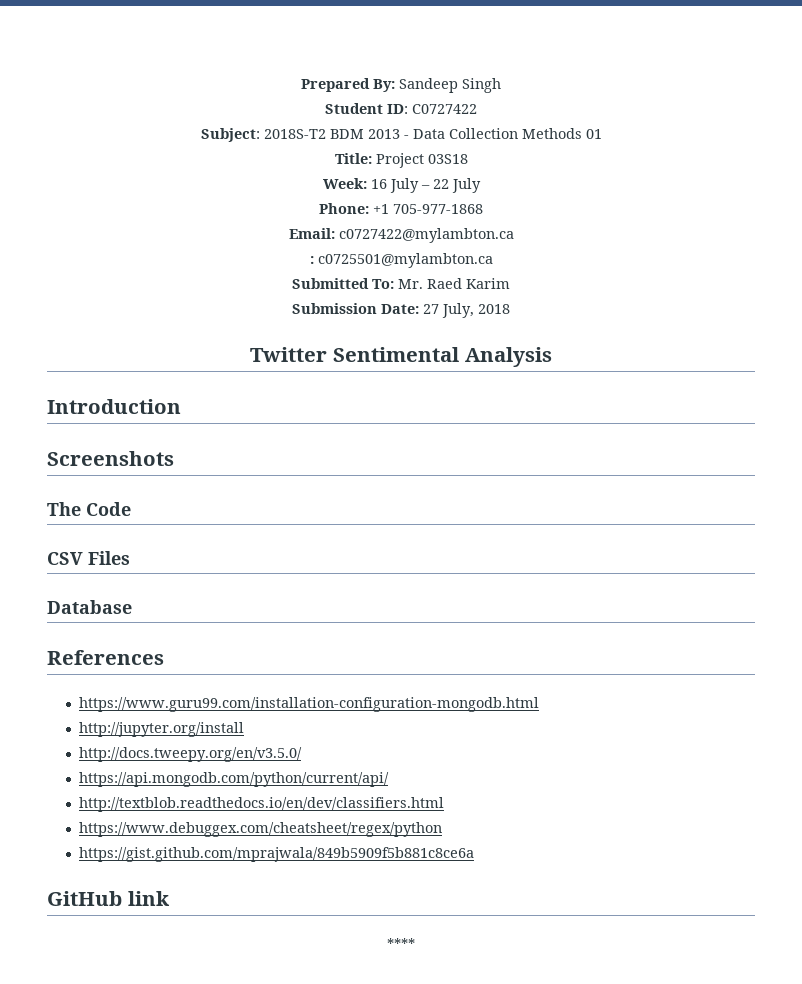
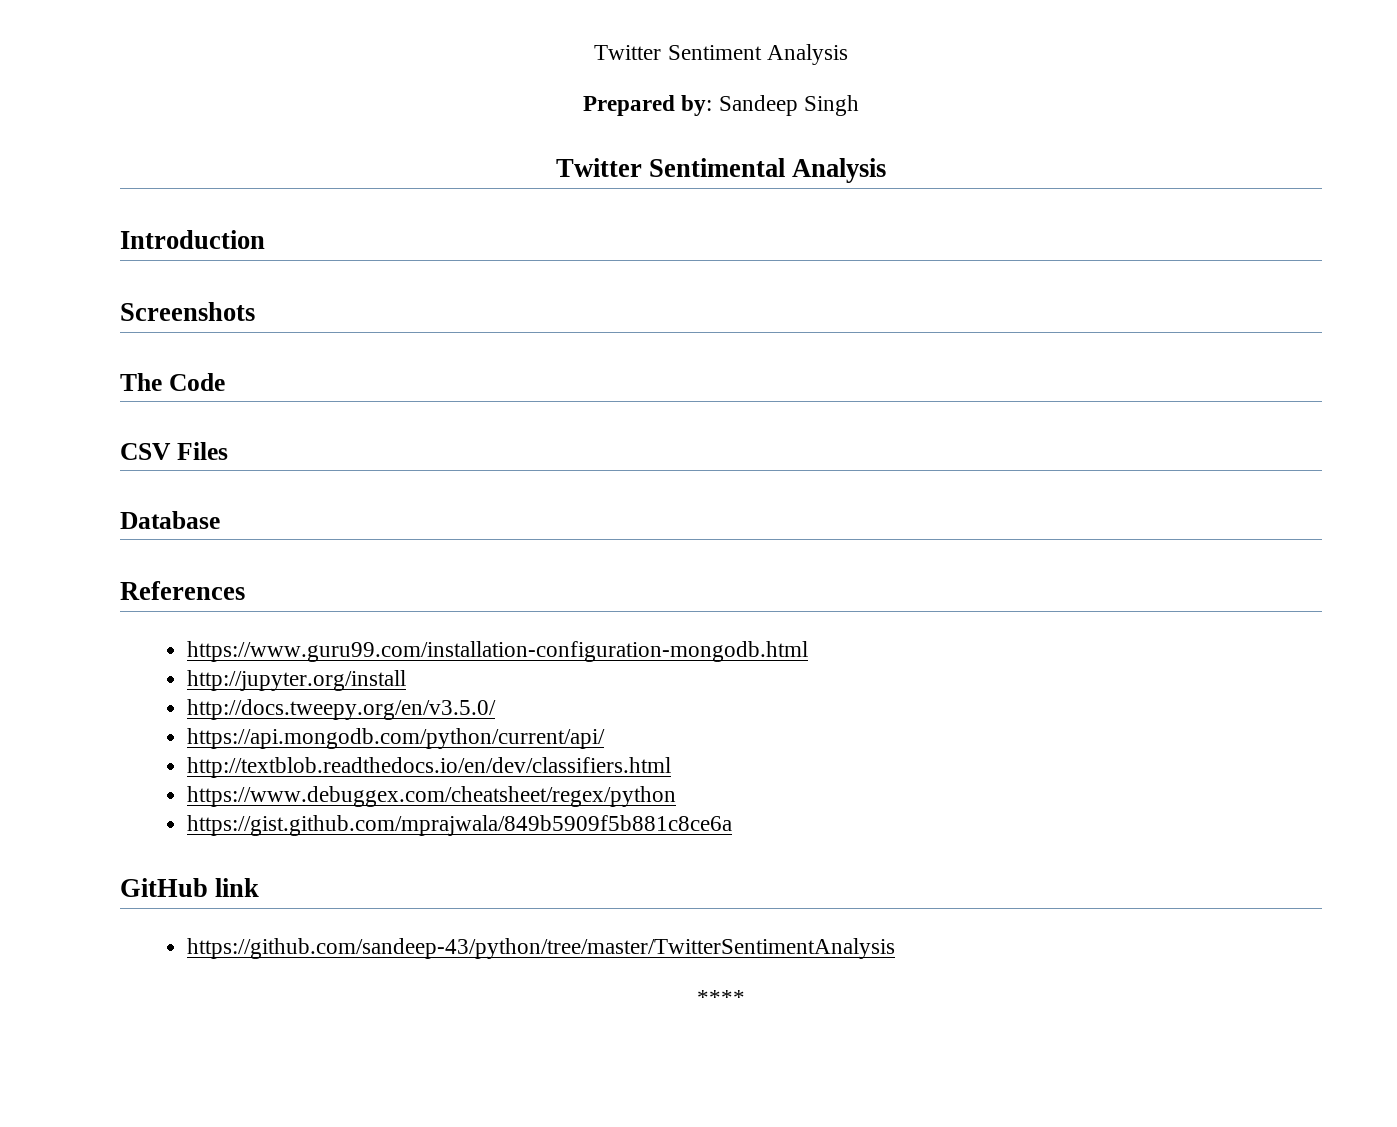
[301,78,501,93] [325,103,477,114] [200,128,602,142] [334,153,468,168] [322,178,481,193] [319,203,483,214] [288,228,514,243] [309,253,493,268] [292,278,510,289] [292,303,510,318] Prepared By: Sandeep Singh // Student ID: C0727422 // Subject: 2018S-T2 BDM 2013 - Data Collection Methods 01 // Title: Project 03S18 // Week: 16 July – 22 July // Phone: +1 705-977-1868 // Email: c0727422@mylambton.ca // : c0725501@mylambton.ca // Submitted To: Mr. Raed Karim // Submission Date: 27 July, 2018 -> [594,44,848,65] [583,95,859,116] Twitter Sentiment Analysis // Prepared by: Sandeep Singh
(170, 898) none -> [187,938,896,959] // https://github.com/sandeep-43/python/tree/master/TwitterSentimentAnalysis

